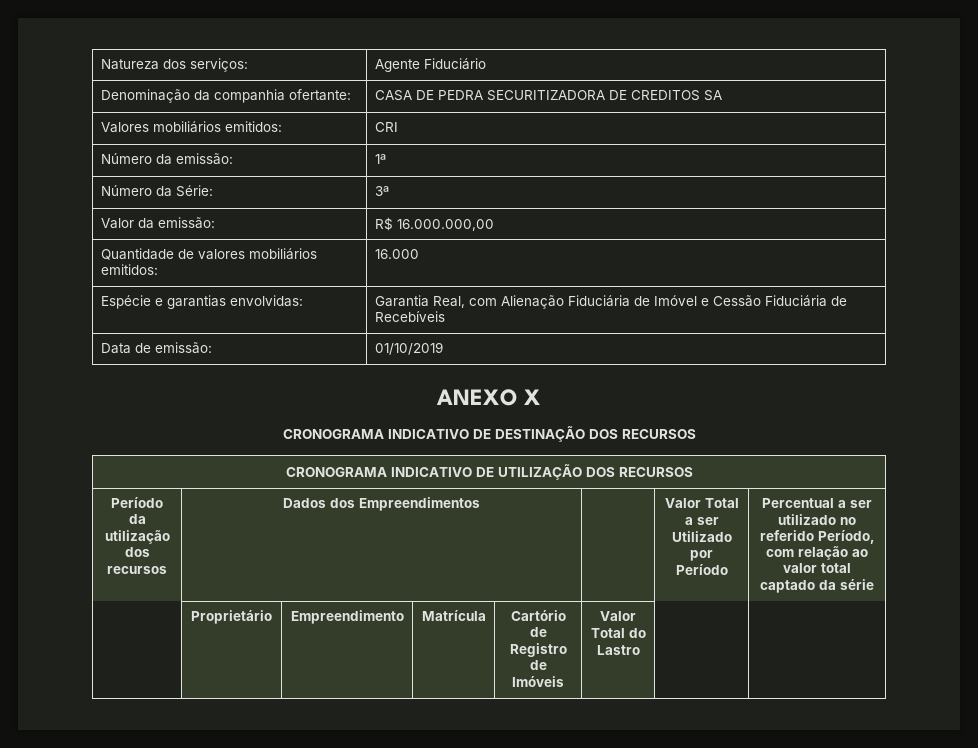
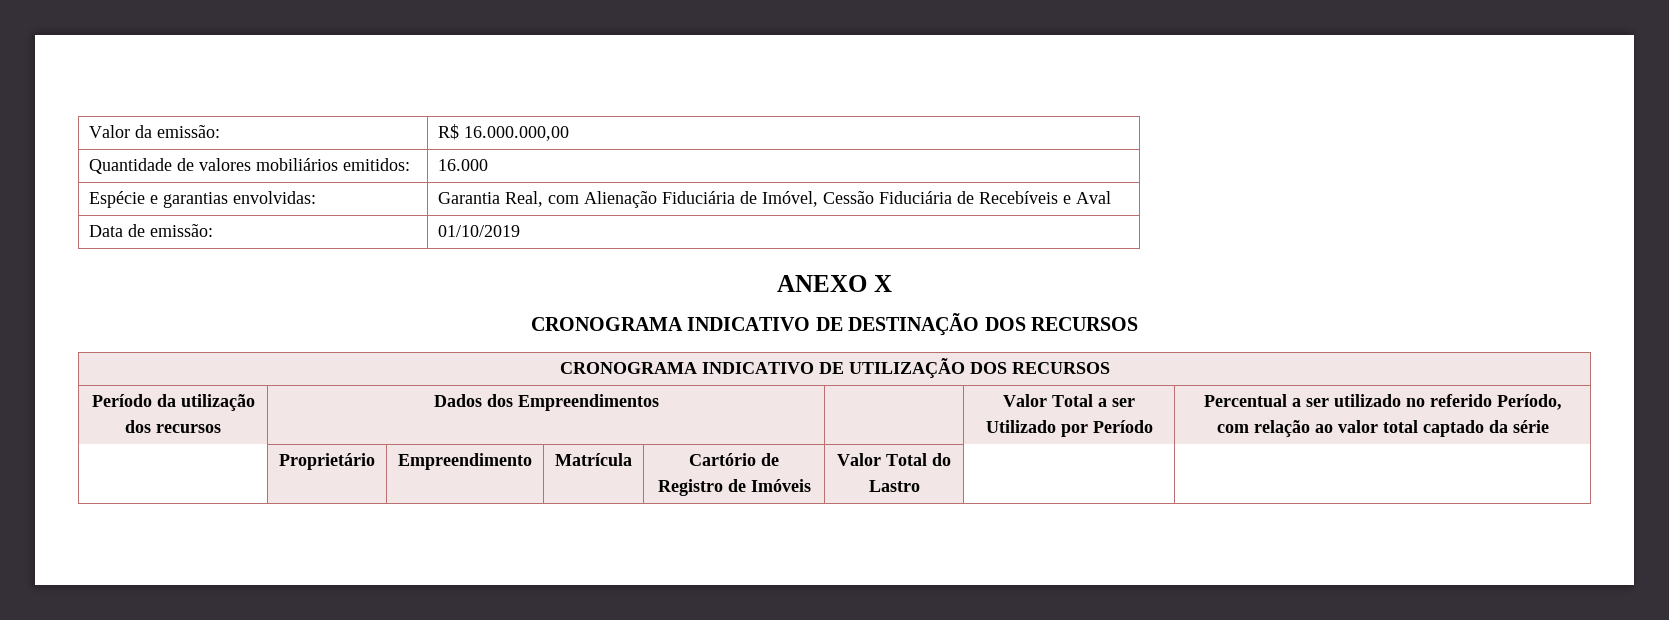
[100,58,248,72] [374,58,486,72] [100,89,351,103] [374,90,722,101] [100,121,282,133] [374,122,398,132] [100,153,233,165] [374,154,386,164] [100,185,213,197] [374,186,389,196] Natureza dos serviços: | Agente Fiduciário // Denominação da companhia ofertante: | CASA DE PEDRA SECURITIZADORA DE CREDITOS SA // Valores mobiliários emitidos: | CRI // Número da emissão: | 1ª // Número da Série: | 3ª // -> (89, 131) none
[653,295,709,306] Imóvel e -> [762,191,819,207] Imóvel,
(445, 316) none -> [1063,191,1112,204] e Aval

